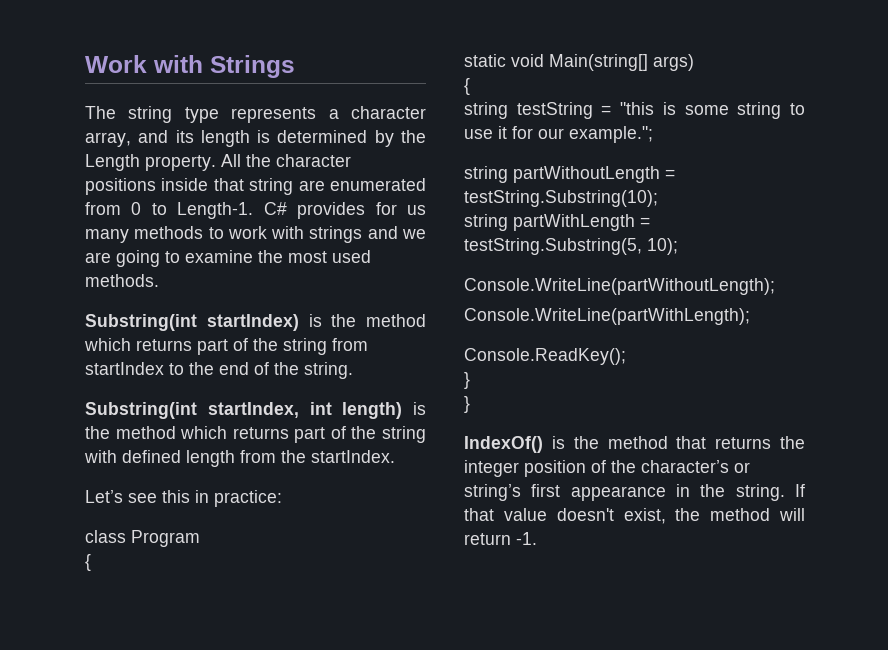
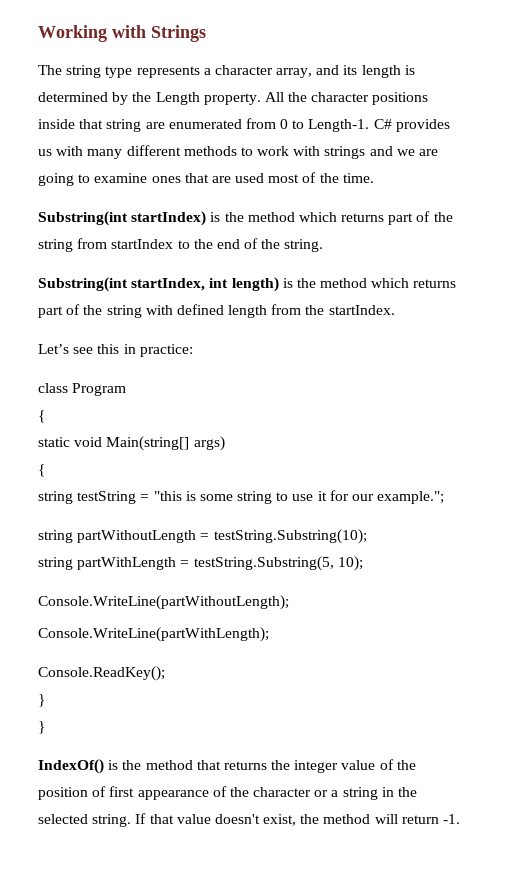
[85,55,147,73] Work -> [38,25,107,42] Working
[375,202,426,215] [85,229,129,243] for us many -> [38,145,181,159] us with many different
[258,250,371,263] [85,274,159,287] the most used methods. -> [151,172,374,183] ones that are used most of the time.
[524,460,750,477] [464,484,666,501] position of the character’s or string’s first appearance -> [341,759,416,770] [38,786,378,800] value of the position of first appearance of the character or a string
(726, 490) none -> [38,814,88,824] selected

